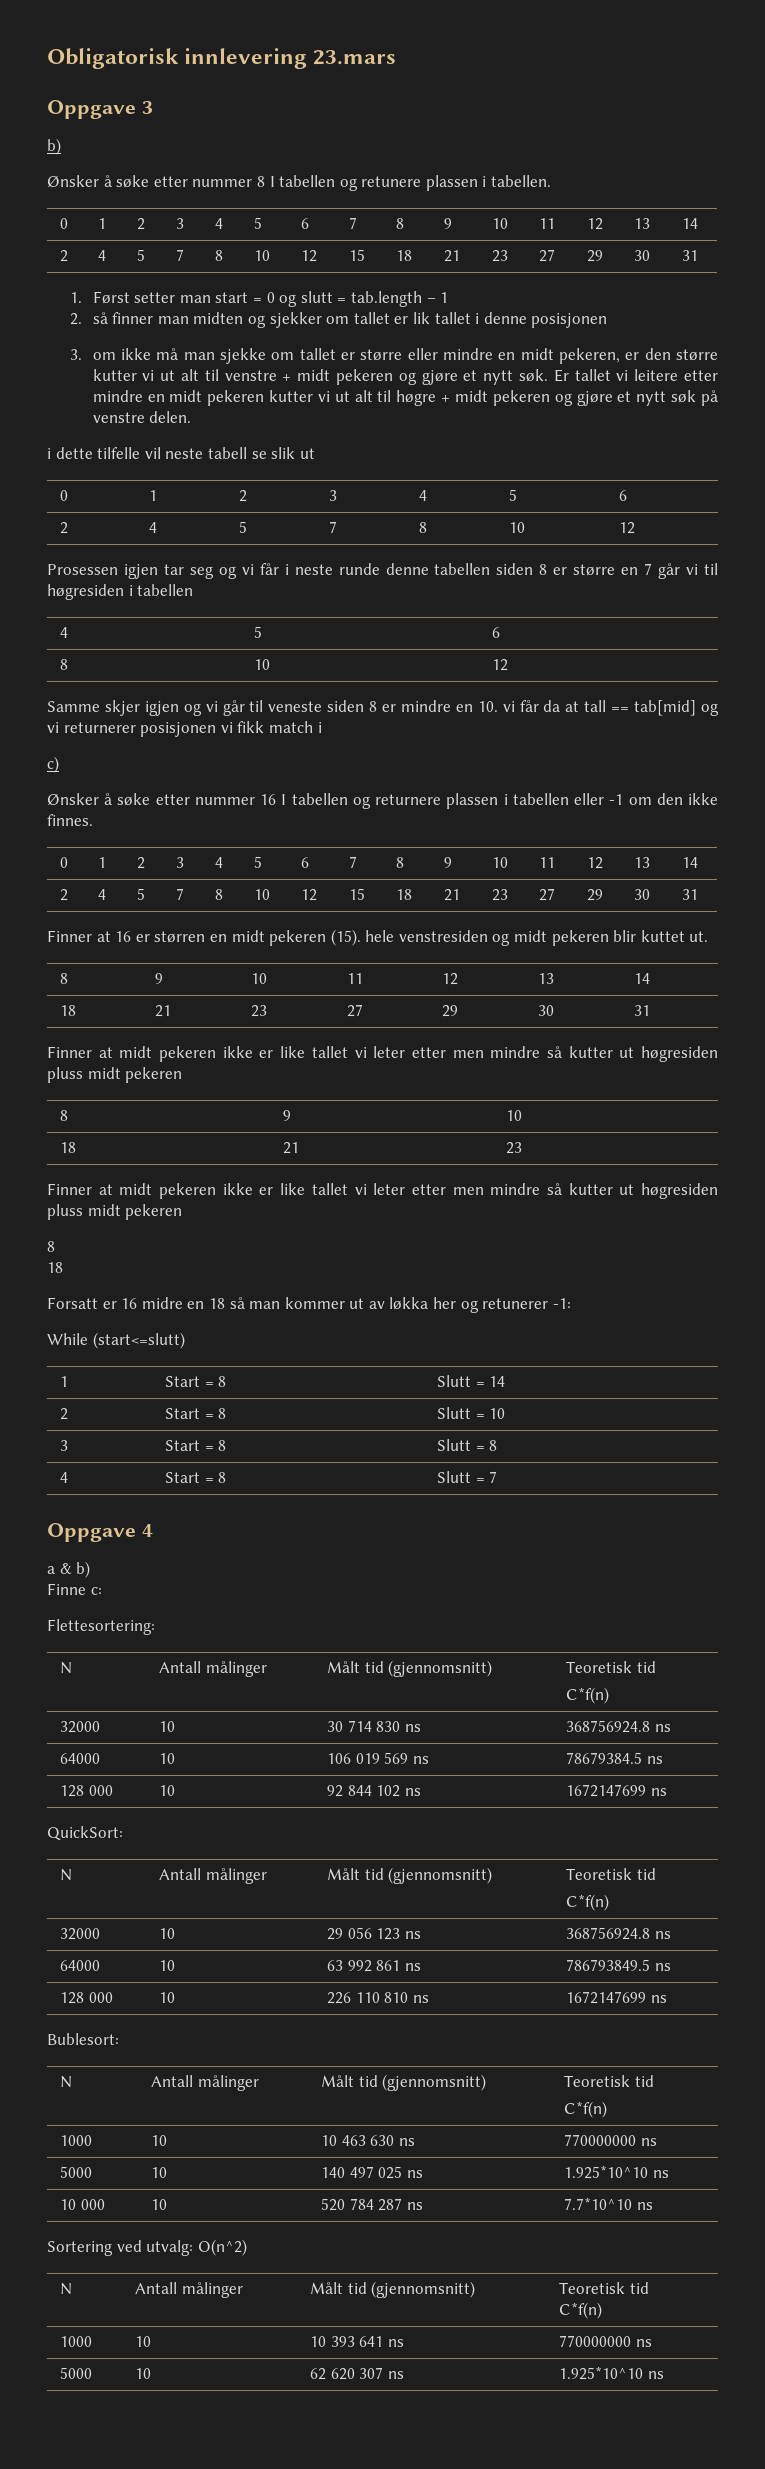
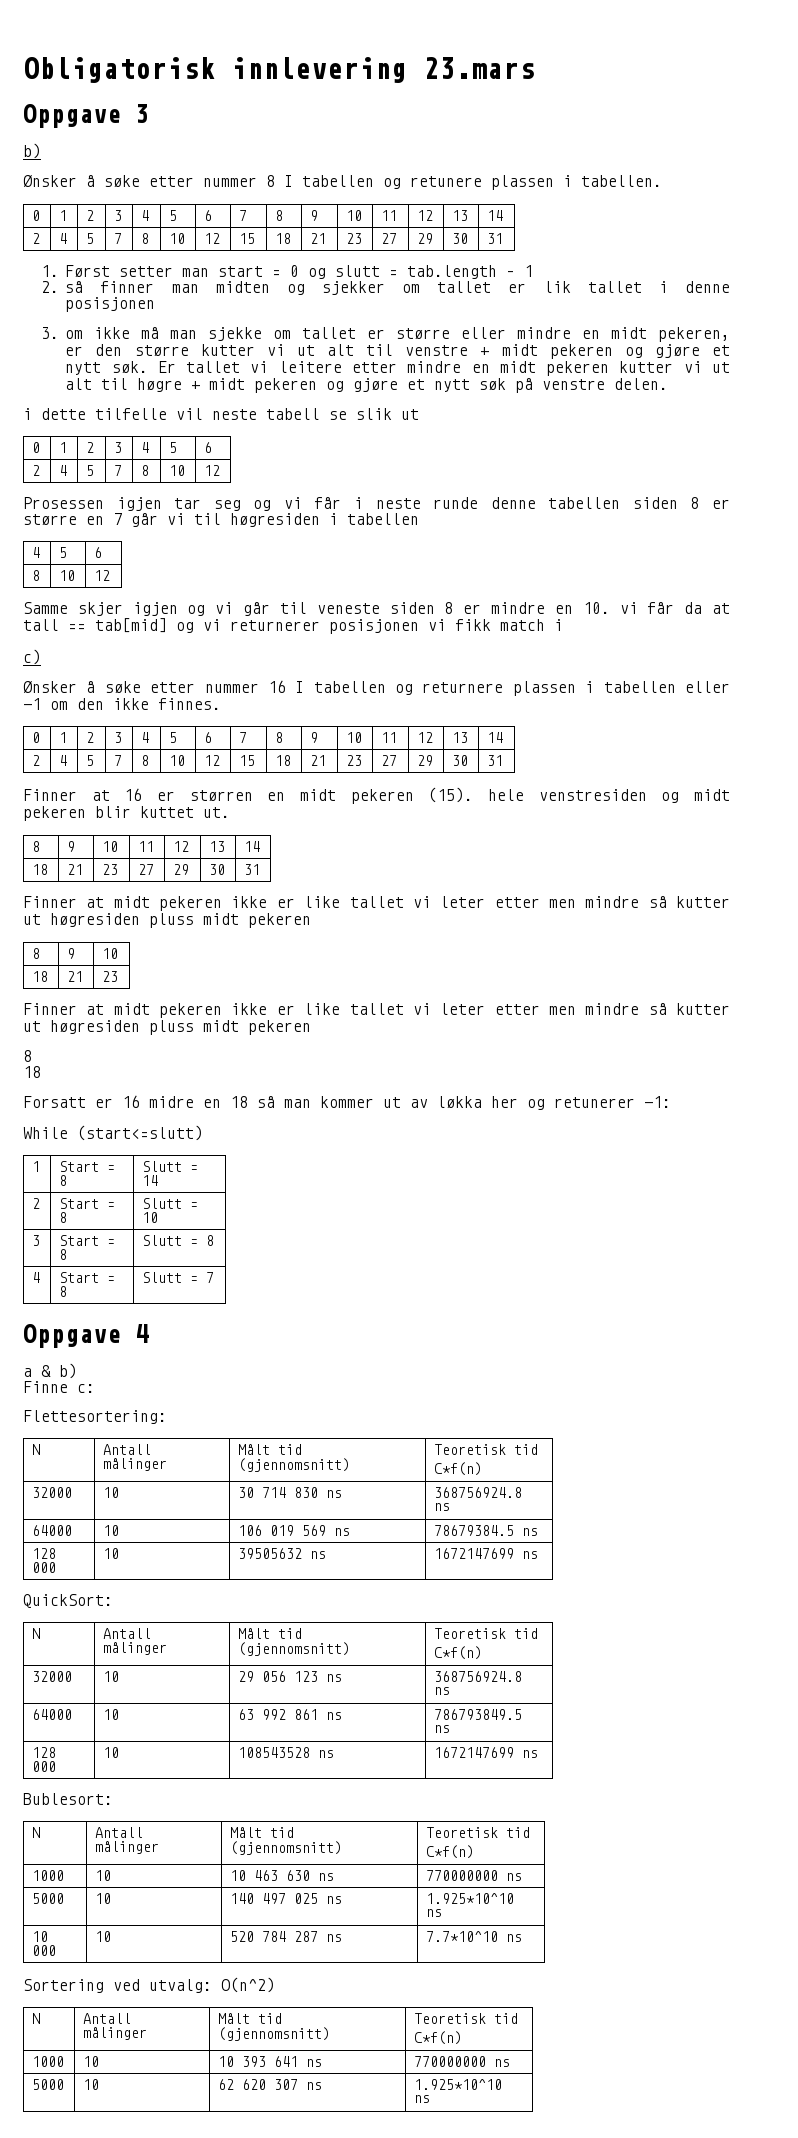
[327,1785,401,1797] 92 844 102 -> [238,1548,303,1559] 39505632
[327,1992,409,2004] 226 110 810 -> [238,1747,311,1758] 108543528

